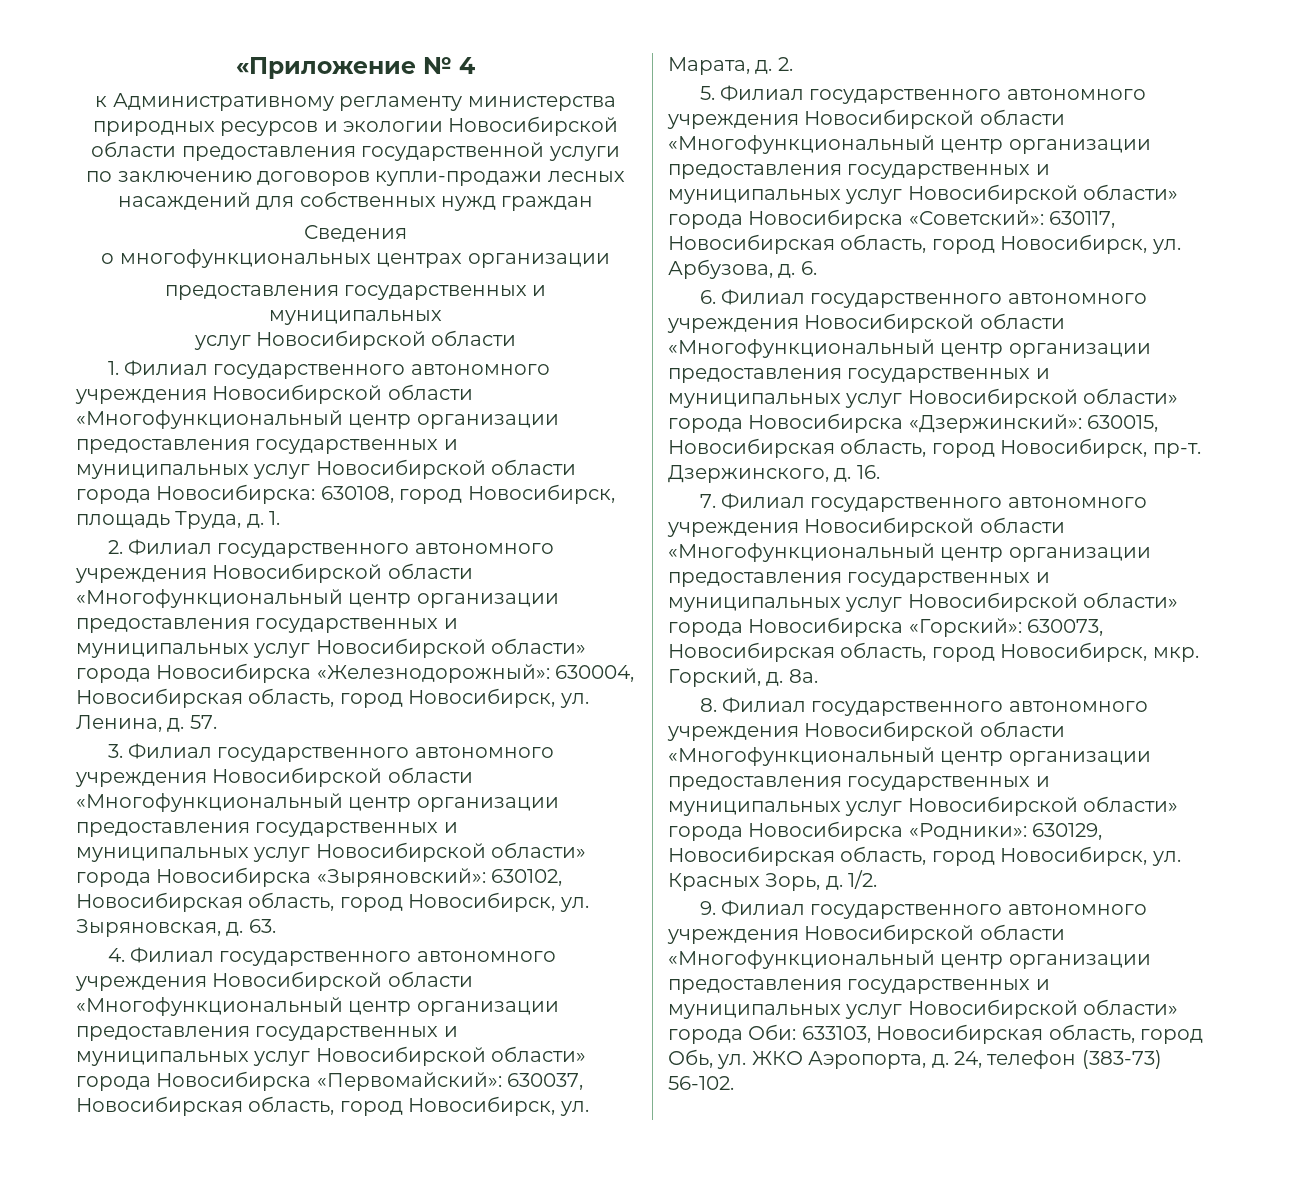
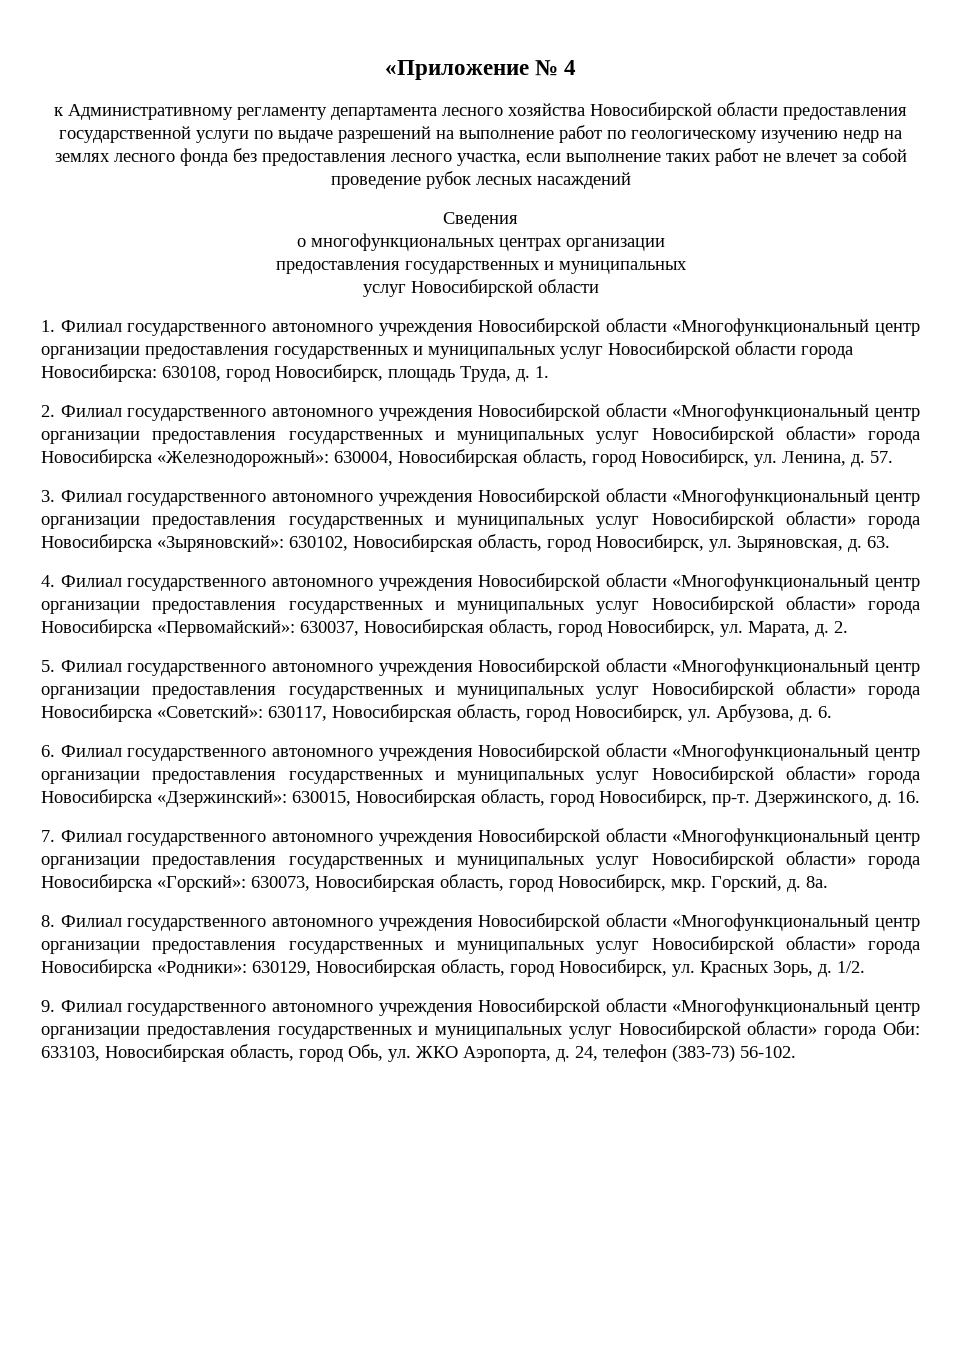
[467,96,616,111] [92,121,443,136] министерства природных ресурсов и экологии -> [331,103,585,120] департамента лесного хозяйства
[117,171,625,186] [117,191,594,211] заключению договоров купли-продажи лесных насаждений для собственных нужд граждан -> [278,125,902,143] [54,148,907,166] [330,171,631,189] выдаче разрешений на выполнение работ по геологическому изучению недр на землях лесного фонда без предоставления лесного участка, если выполнение таких работ не влечет за собой проведение рубок лесных насаждений

